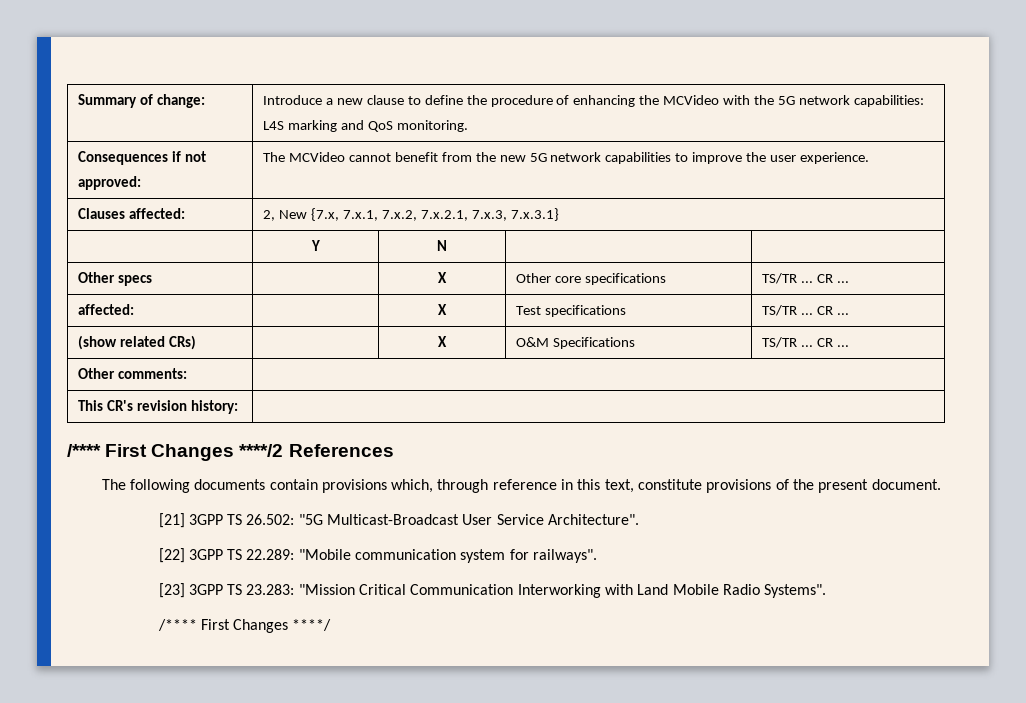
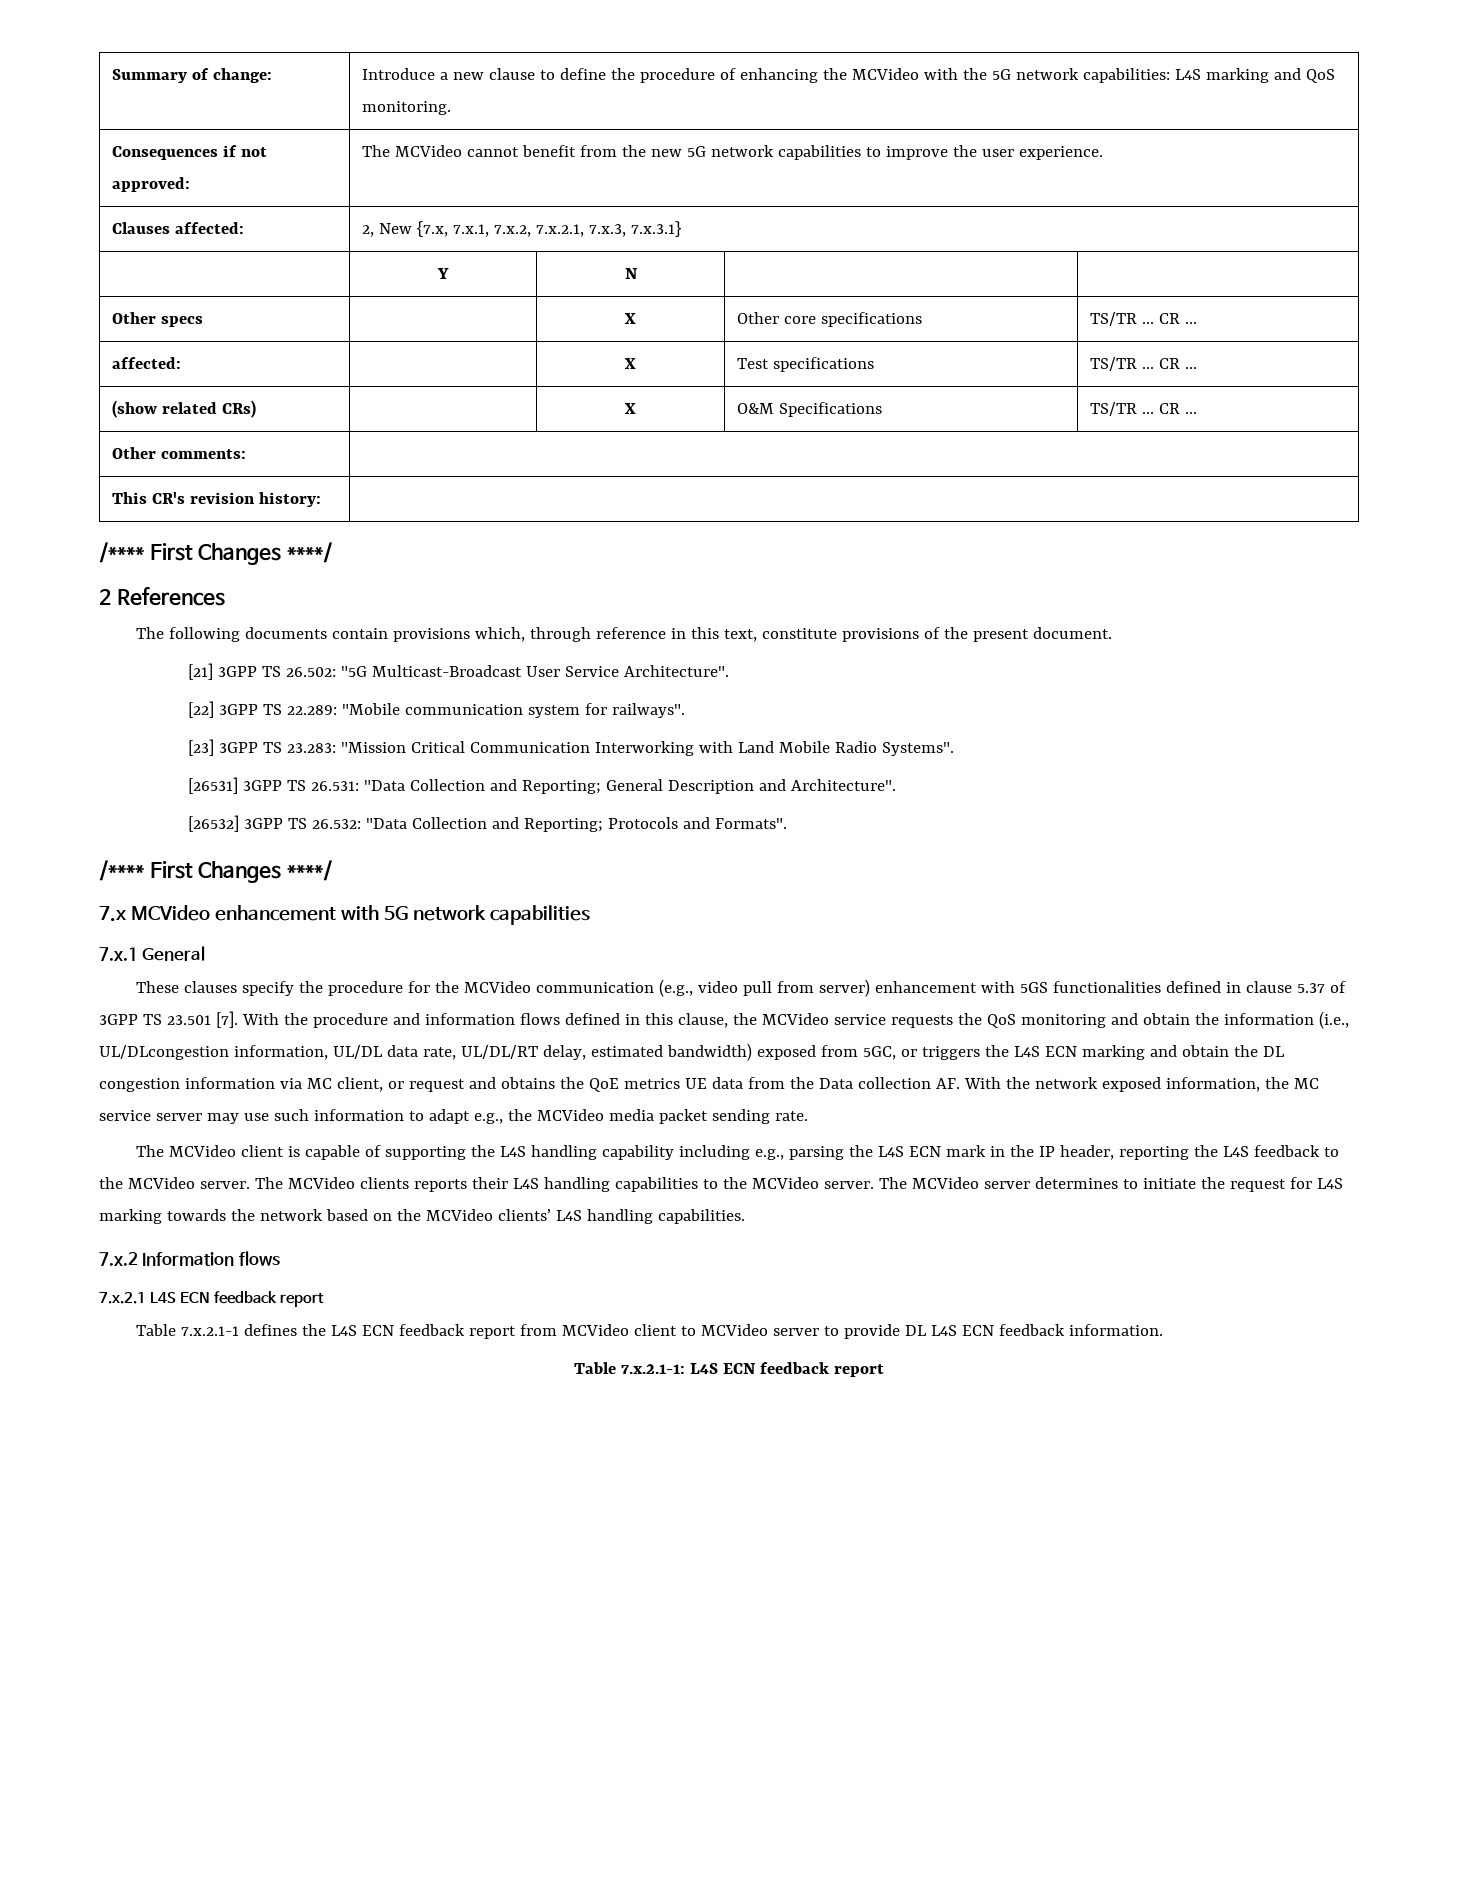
[239,444,284,457] ****/2 -> [286,542,332,563] [99,589,111,605] ****/ // 2
[157,619,332,633] /**** First Changes ****/ -> [188,777,897,794] [188,815,788,832] [99,860,332,883] [99,905,590,925] [99,946,206,961] [136,979,1347,997] [99,1011,1349,1029] [99,1043,1285,1061] [99,1077,1319,1092] [99,1109,808,1124] [136,1145,1340,1160] [99,1177,1343,1192] [99,1209,745,1224] [99,1251,280,1266] [99,1291,324,1307] [136,1324,1164,1339] [574,1362,884,1377] [26531] 3GPP TS 26.531: "Data Collection and Reporting; General Description and Architecture". // [26532] 3GPP TS 26.532: "Data Collection and Reporting; Protocols and Formats". // /**** First Changes ****/ // 7.x MCVideo enhancement with 5G network capabilities // 7.x.1 General // These clauses specify the procedure for the MCVideo communication (e.g., video pull from server) enhancement with 5GS functionalities defined in clause 5.37 of 3GPP TS 23.501 [7]. With the procedure and information flows defined in this clause, the MCVideo service requests the QoS monitoring and obtain the information (i.e., UL/DLcongestion information, UL/DL data rate, UL/DL/RT delay, estimated bandwidth) exposed from 5GC, or triggers the L4S ECN marking and obtain the DL congestion information via MC client, or request and obtains the QoE metrics UE data from the Data collection AF. With the network exposed information, the MC service server may use such information to adapt e.g., the MCVideo media packet sending rate. // The MCVideo client is capable of supporting the L4S handling capability including e.g., parsing the L4S ECN mark in the IP header, reporting the L4S feedback to the MCVideo server. The MCVideo clients reports their L4S handling capabilities to the MCVideo server. The MCVideo server determines to initiate the request for L4S marking towards the network based on the MCVideo clients’ L4S handling capabilities. // 7.x.2 Information flows // 7.x.2.1 L4S ECN feedback report // Table 7.x.2.1-1 defines the L4S ECN feedback report from MCVideo client to MCVideo server to provide DL L4S ECN feedback information. // Table 7.x.2.1-1: L4S ECN feedback report

